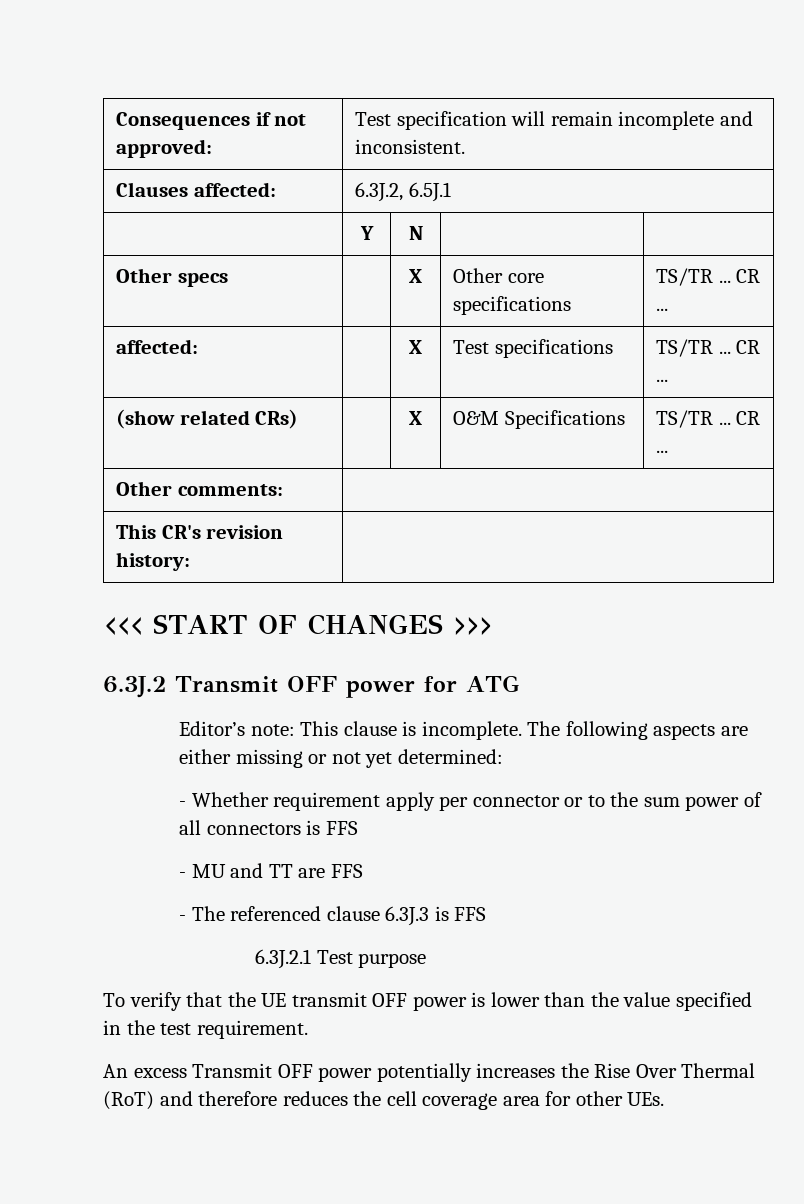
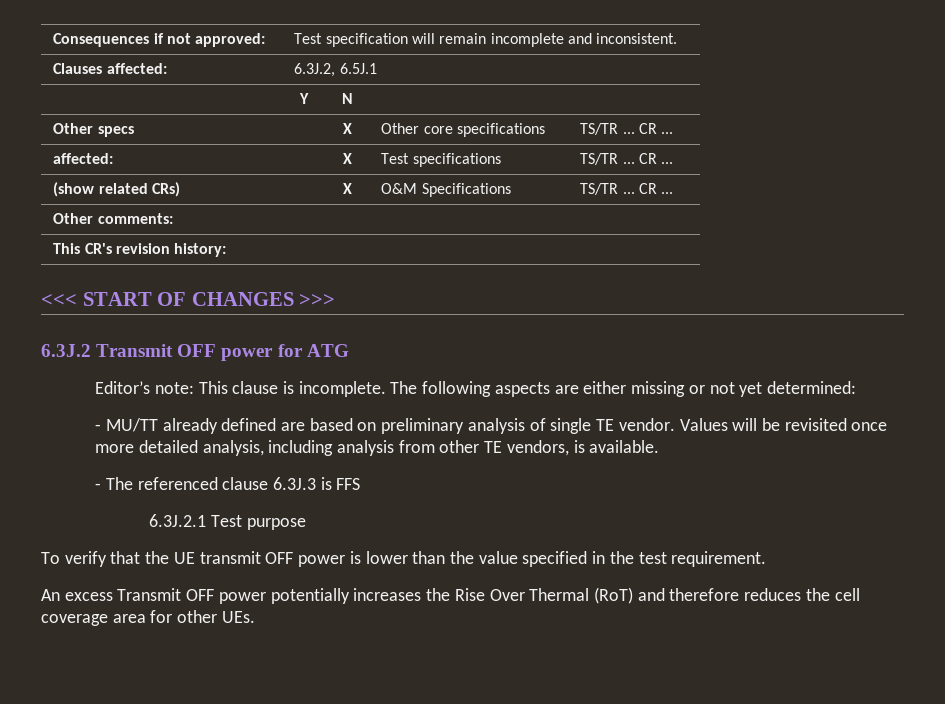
[191,792,763,811] [179,820,358,835] [179,863,363,878] Whether requirement apply per connector or to the sum power of all connectors is FFS // - MU and TT are FFS -> [105,418,888,434] [95,440,660,456] MU/TT already defined are based on preliminary analysis of single TE vendor. Values will be revisited once more detailed analysis, including analysis from other TE vendors, is available.

